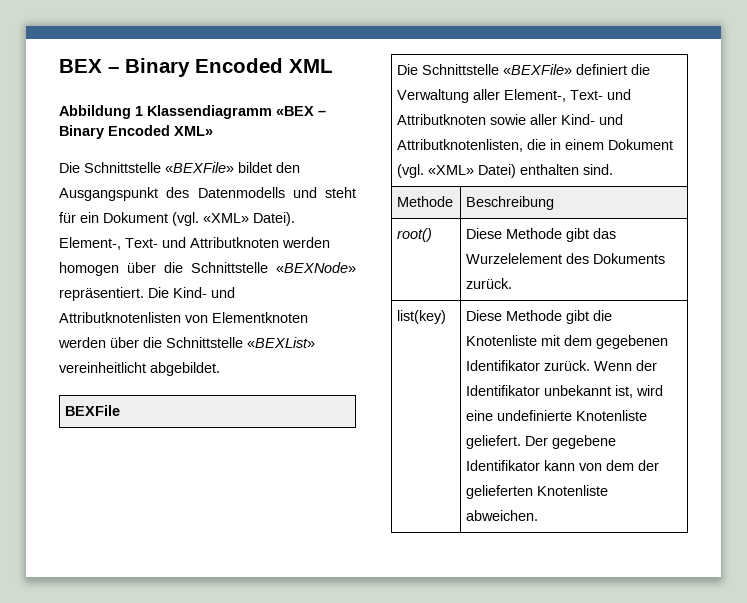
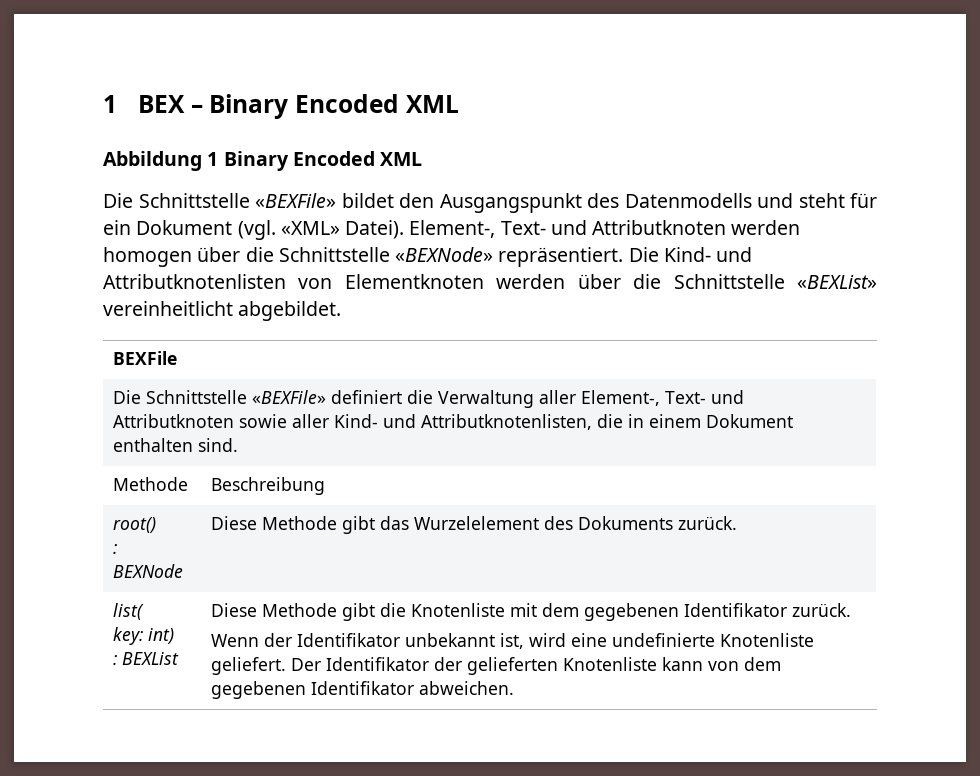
(59, 66) none -> [103,95,117,113] 1
[147,105,326,119] [59,125,213,139] Klassendiagramm «BEX – Binary Encoded XML» -> [223,151,423,171] Binary Encoded XML
[397,164,517,178] (vgl. «XML» Datei) -> (794, 421) none
(433, 235) none -> [113,544,118,554] [113,564,184,578] // : BEXNode
[397,310,447,324] list(key) -> [113,603,145,620] [113,627,175,645] [113,652,180,665] list( // key: int) // : BEXList
(591, 365) none -> (852, 610) //
[552,435,617,449] [466,460,660,471] [466,485,609,499] gegebene Identifikator kann von dem der gelieferten Knotenliste -> [326,657,782,675] [211,681,415,699] Identifikator der gelieferten Knotenliste kann von dem gegebenen Identifikator

